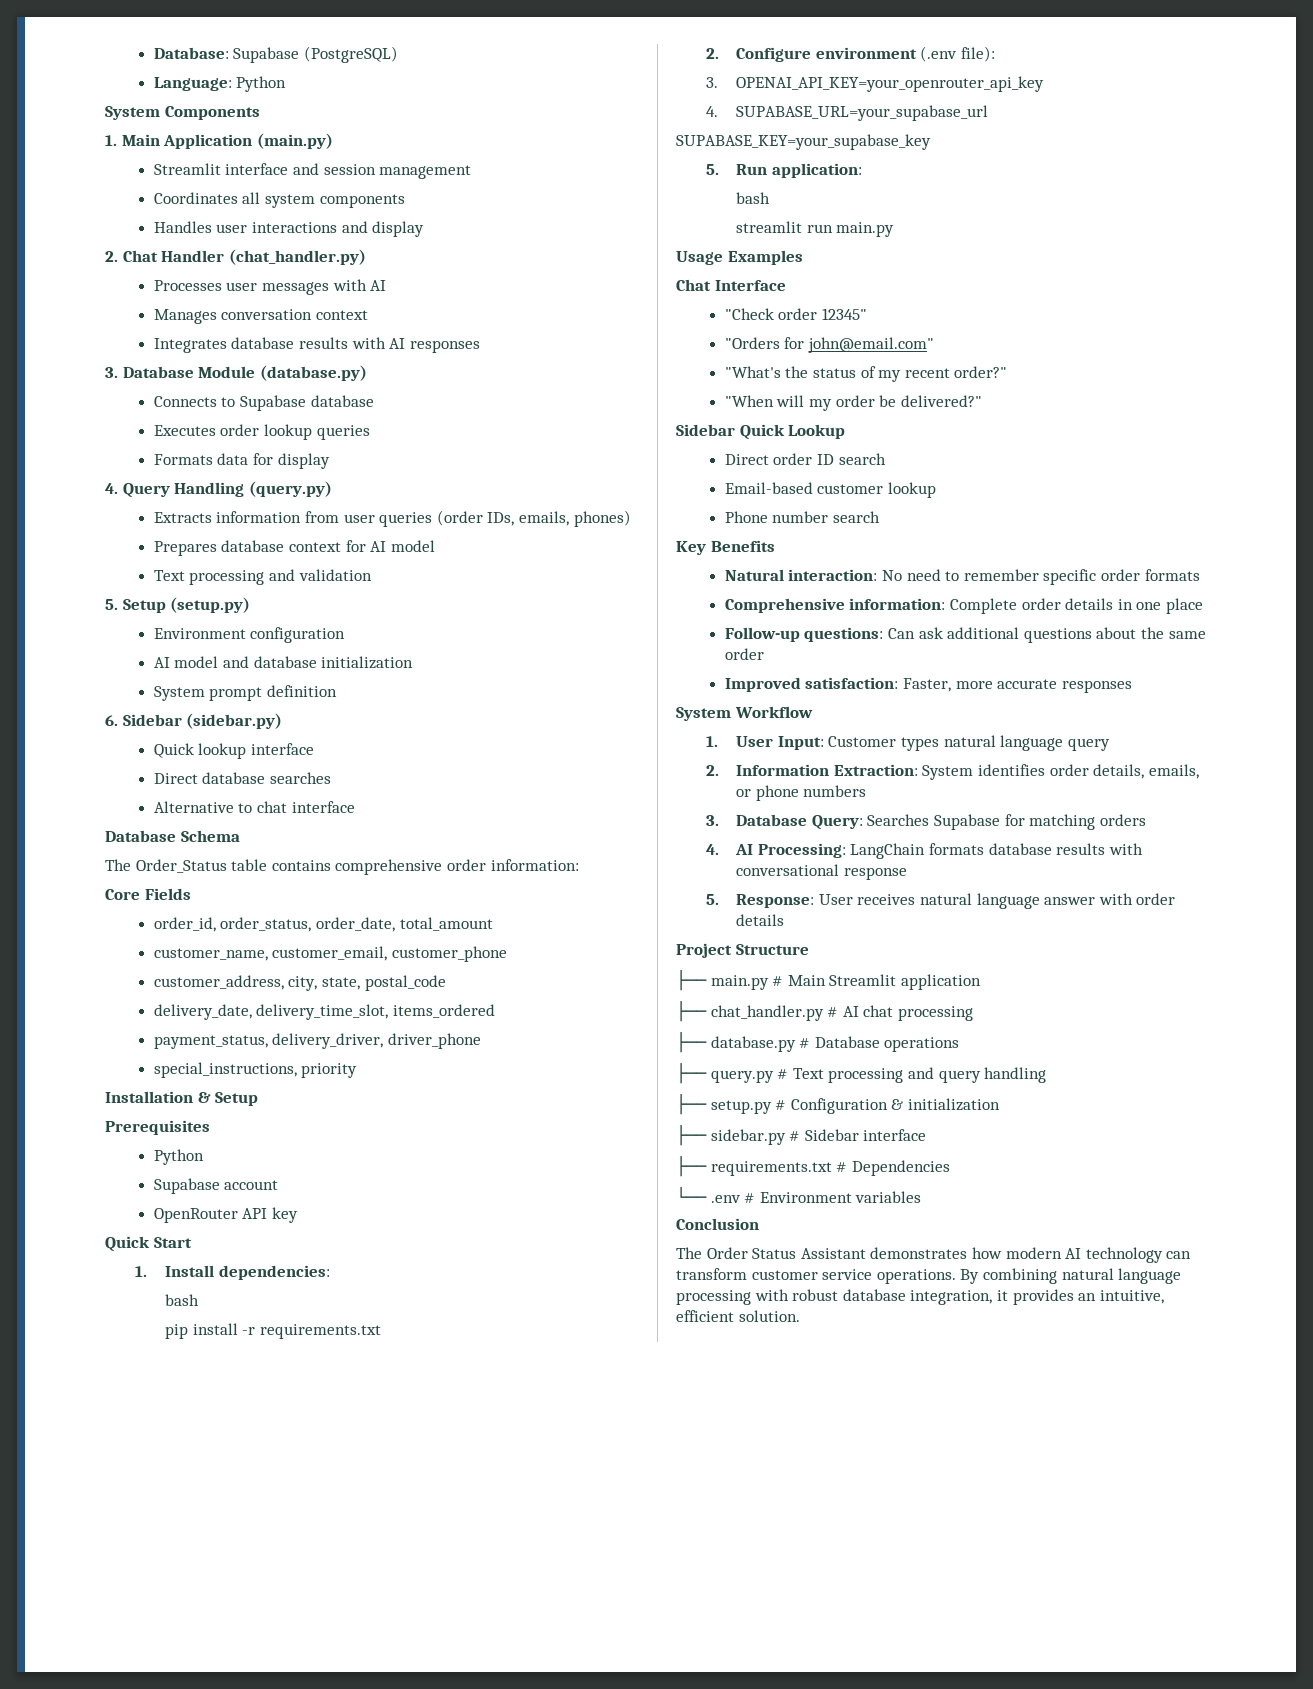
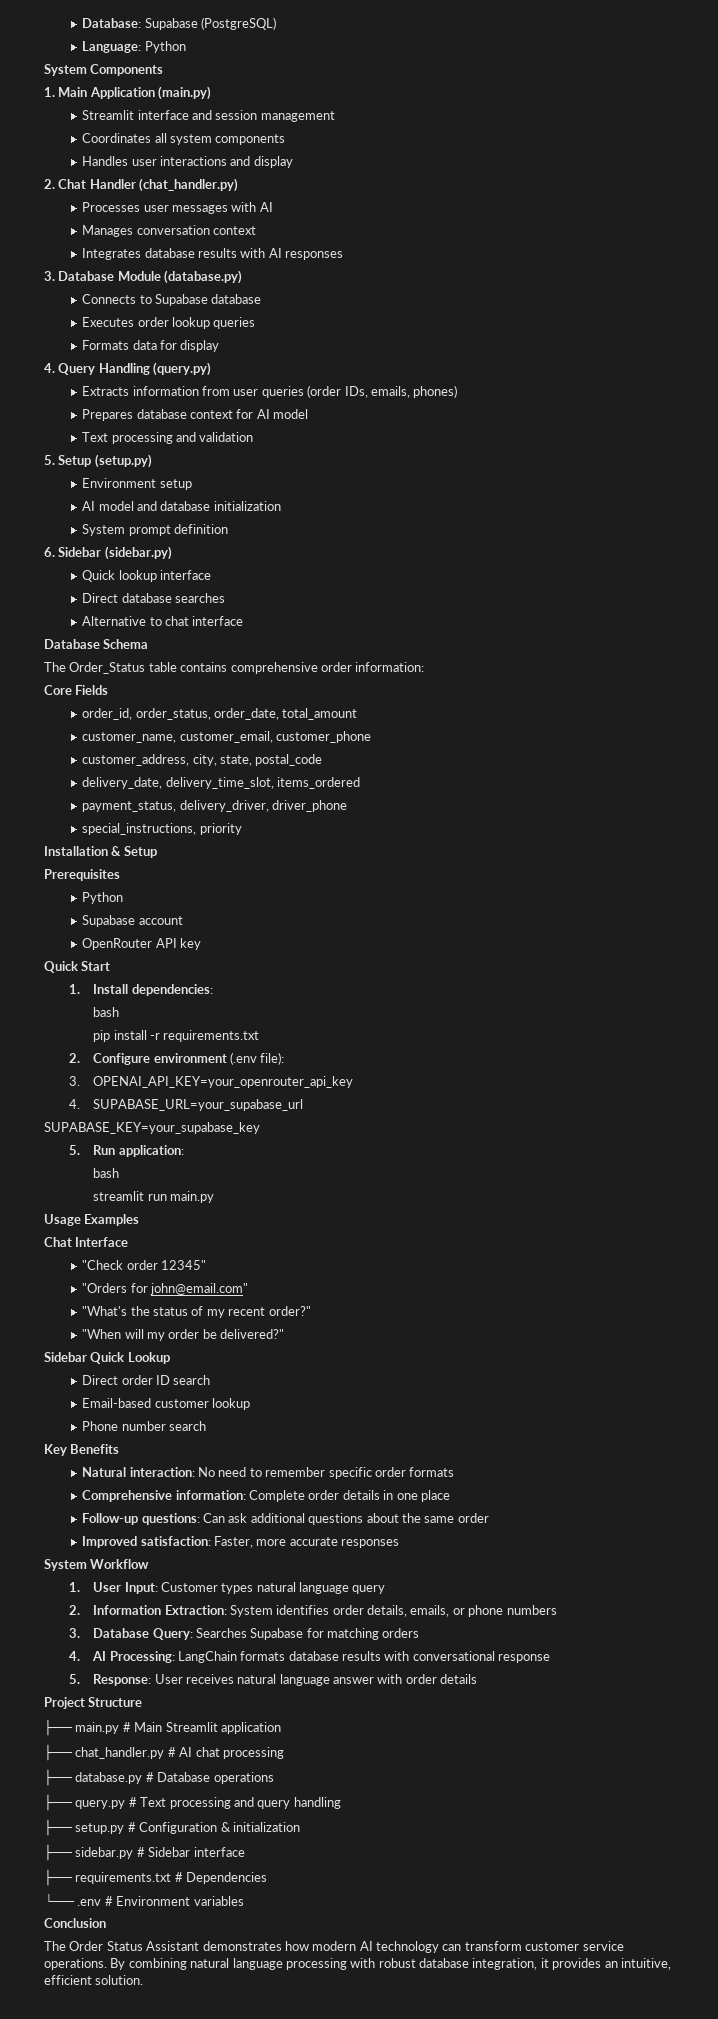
[250,627,346,643] configuration -> [159,479,192,490] setup

